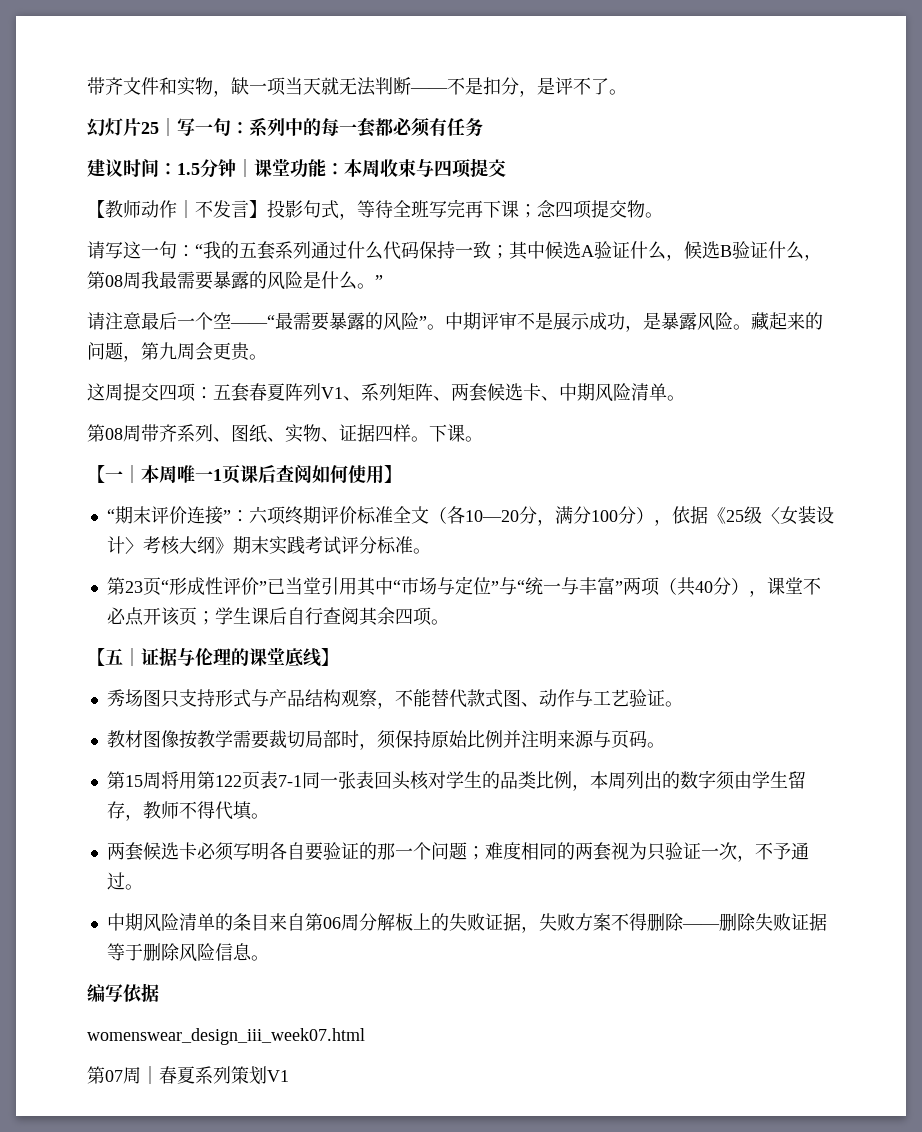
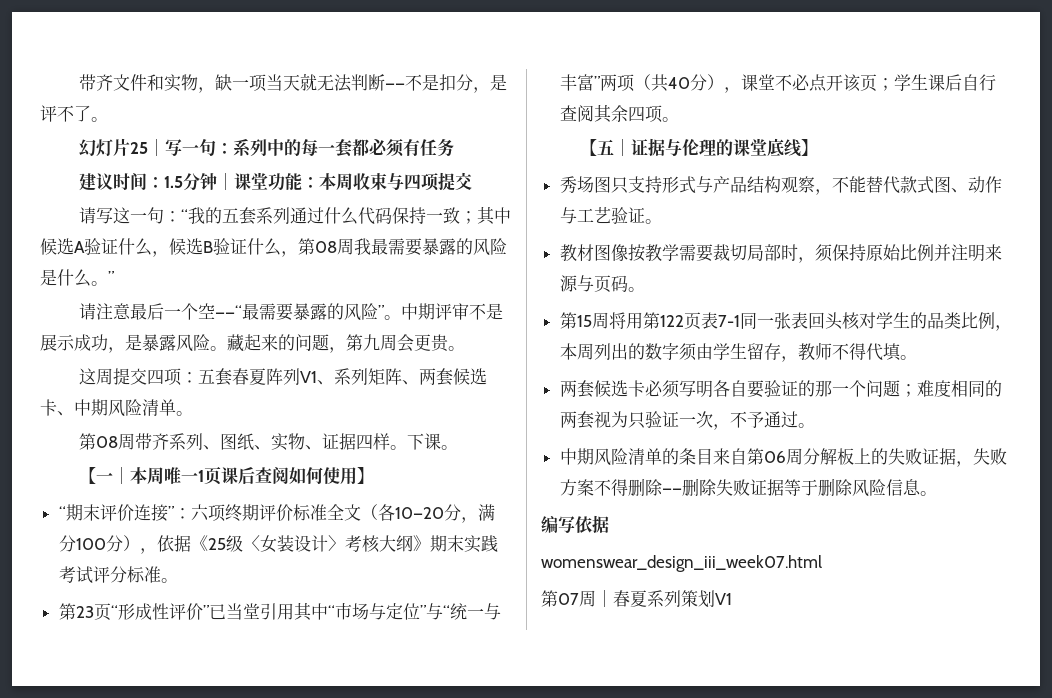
[87,199,663,220] // 【教师动作｜不发言】投影句式，等待全班写完再下课；念四项提交物。 -> (472, 181) none

